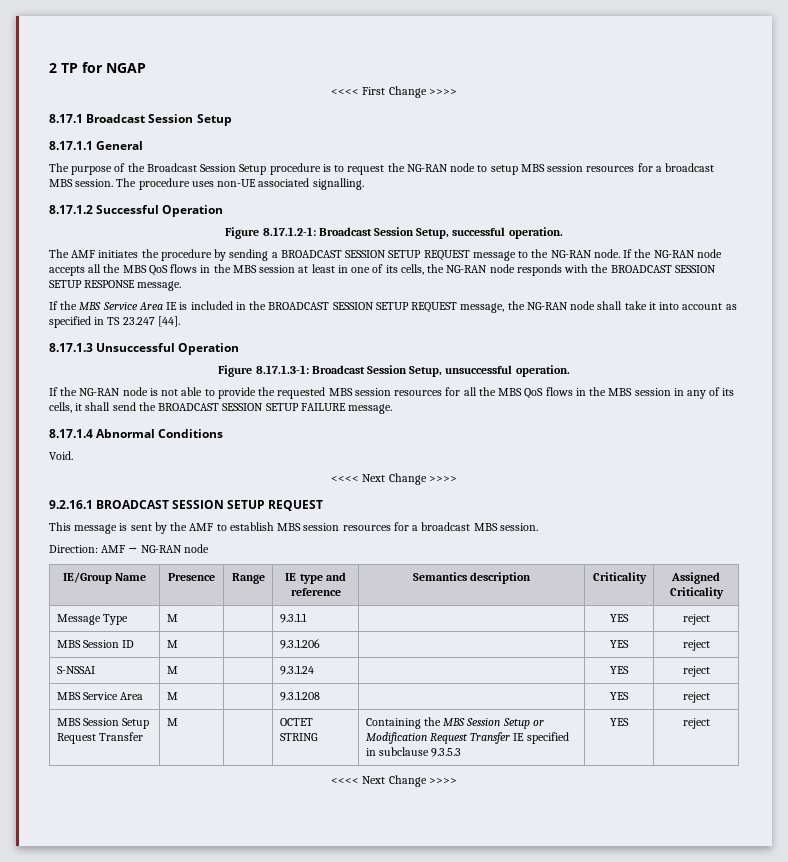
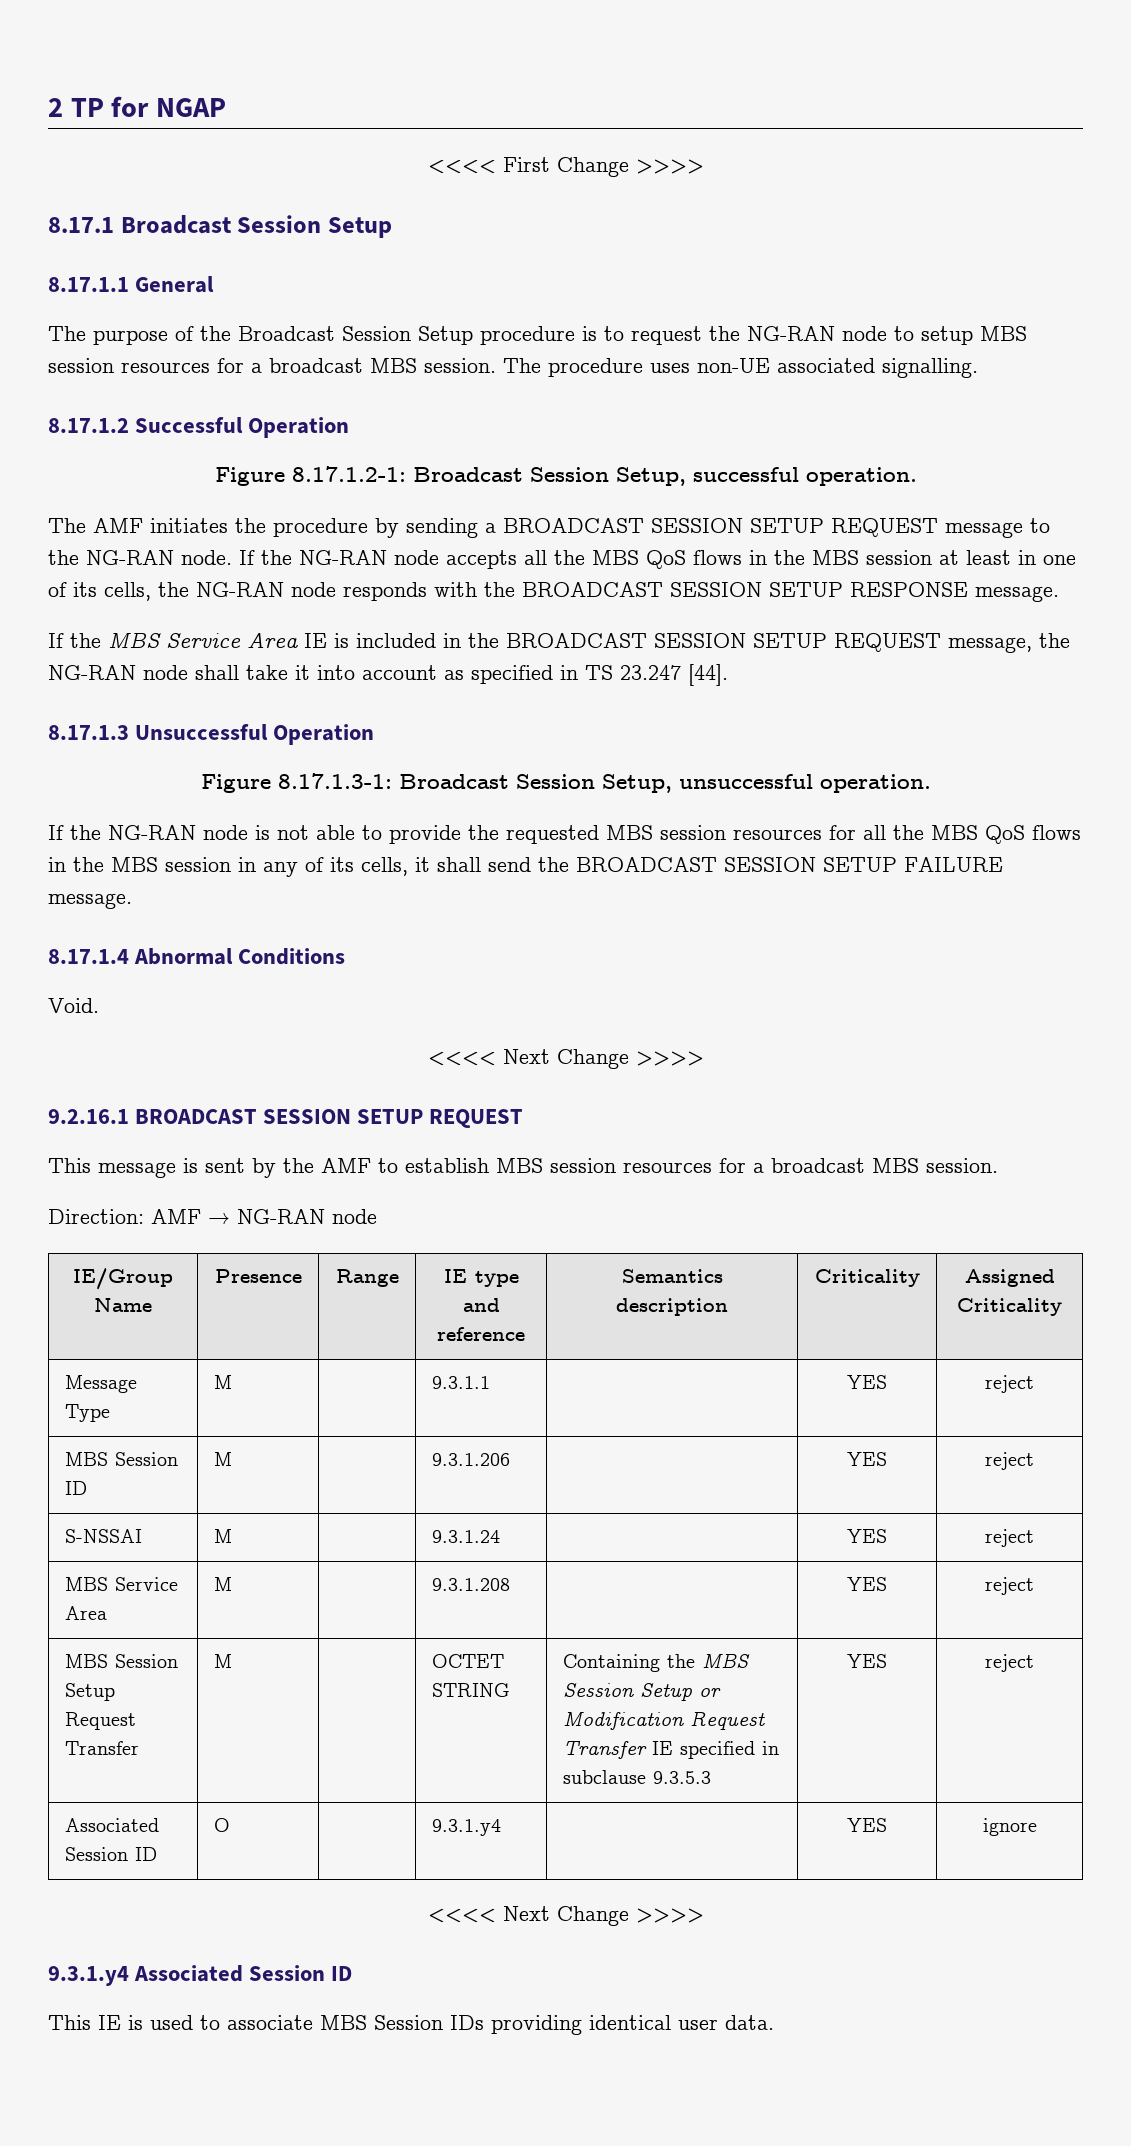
[331,775,457,787] // <<<< Next Change >>>> -> [64,1818,159,1832] [64,1847,157,1861] [213,1818,230,1832] [431,1819,501,1836] [847,1818,887,1832] [982,1818,1037,1836] [427,1906,704,1926] [48,1965,353,1986] [48,2015,774,2035] // Associated Session ID | O | | 9.3.1.y4 | | YES | ignore // <<<< Next Change >>>> // 9.3.1.y4 Associated Session ID // This IE is used to associate MBS Session IDs providing identical user data.

